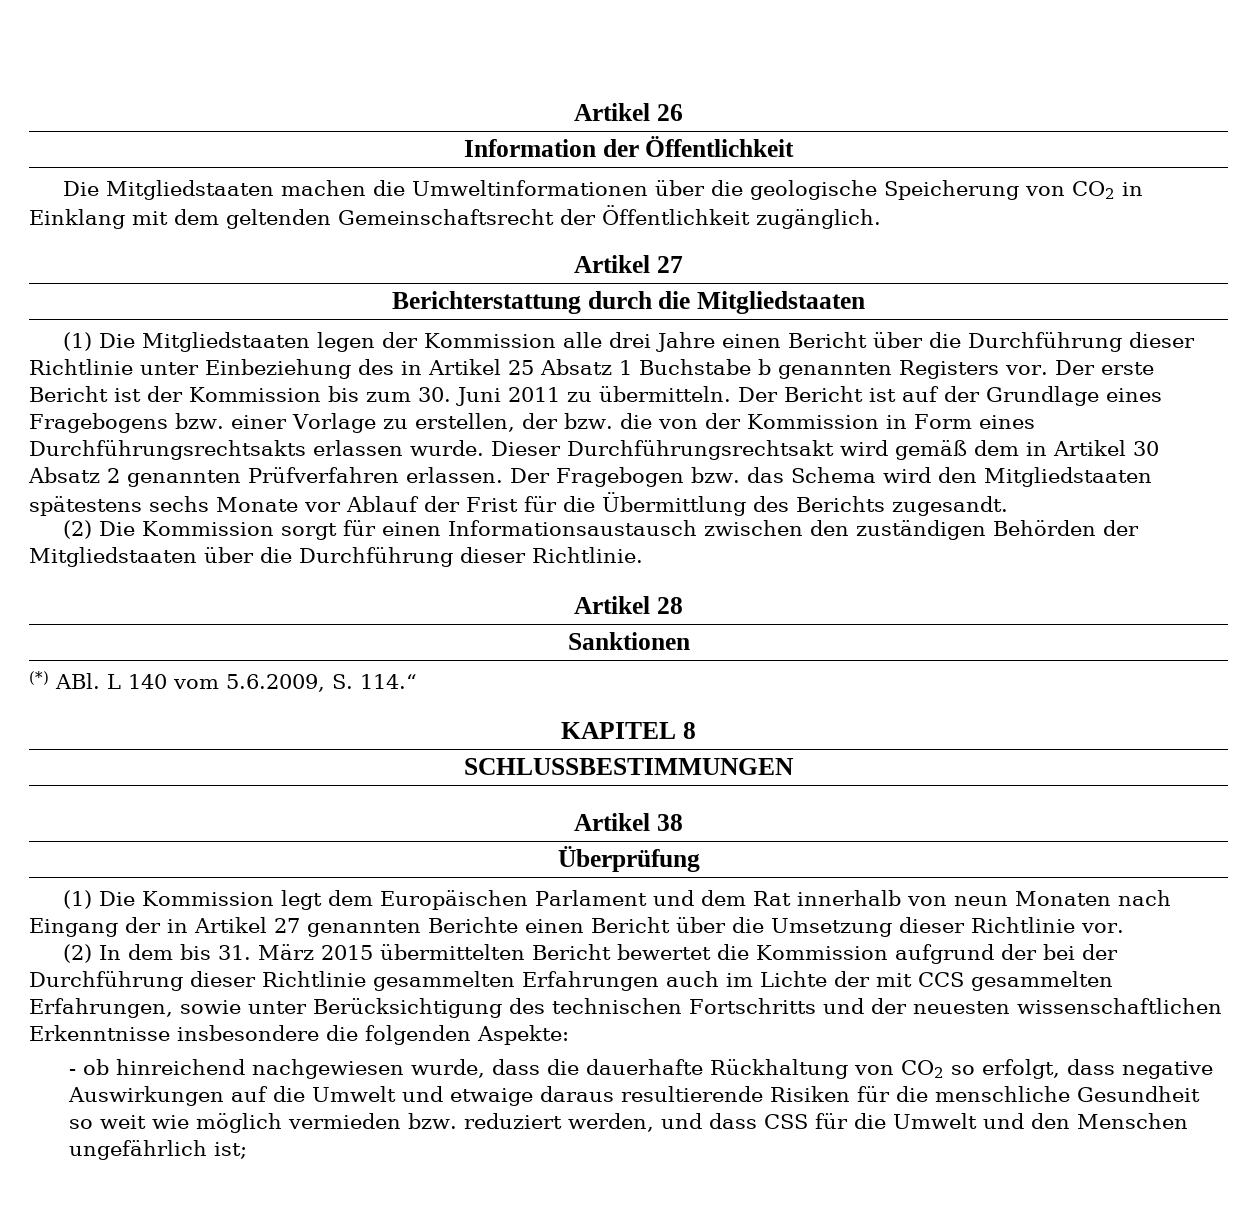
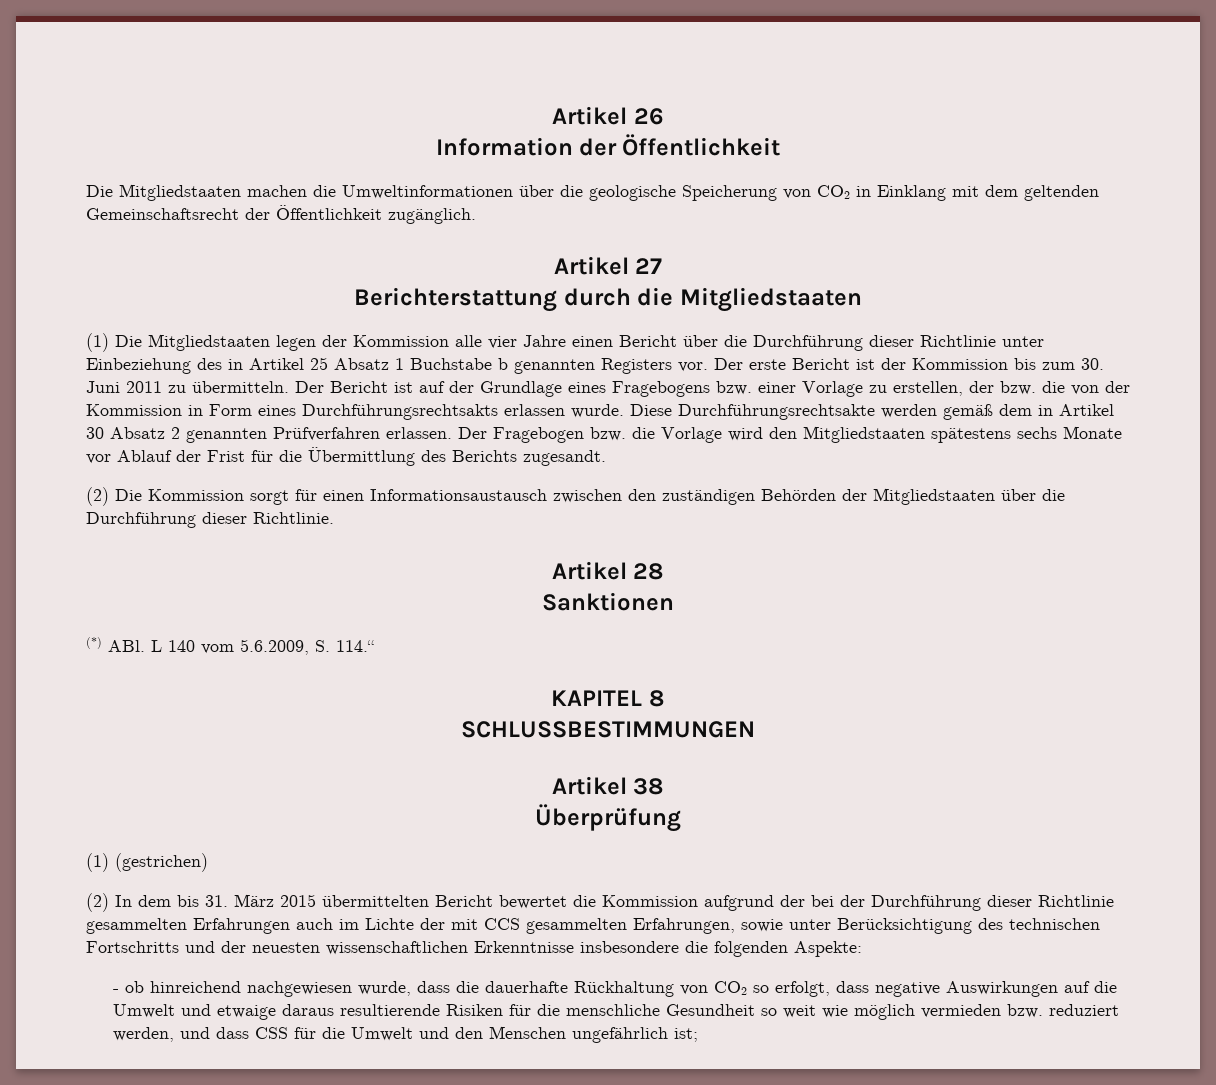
[608,332,651,348] drei -> [488,336,517,349] vier
[491,440,888,460] Dieser Durchführungsrechtsakt wird -> [630,404,937,420] Diese Durchführungsrechtsakte werden
[746,467,876,483] das Schema -> [632,427,722,443] die Vorlage
[98,890,1171,910] [29,917,1124,937] Die Kommission legt dem Europäischen Parlament und dem Rat innerhalb von neun Monaten nach Eingang der in Artikel 27 genannten Berichte einen Bericht über die Umsetzung dieser Richtlinie vor. -> [115,853,208,872] (gestrichen)

